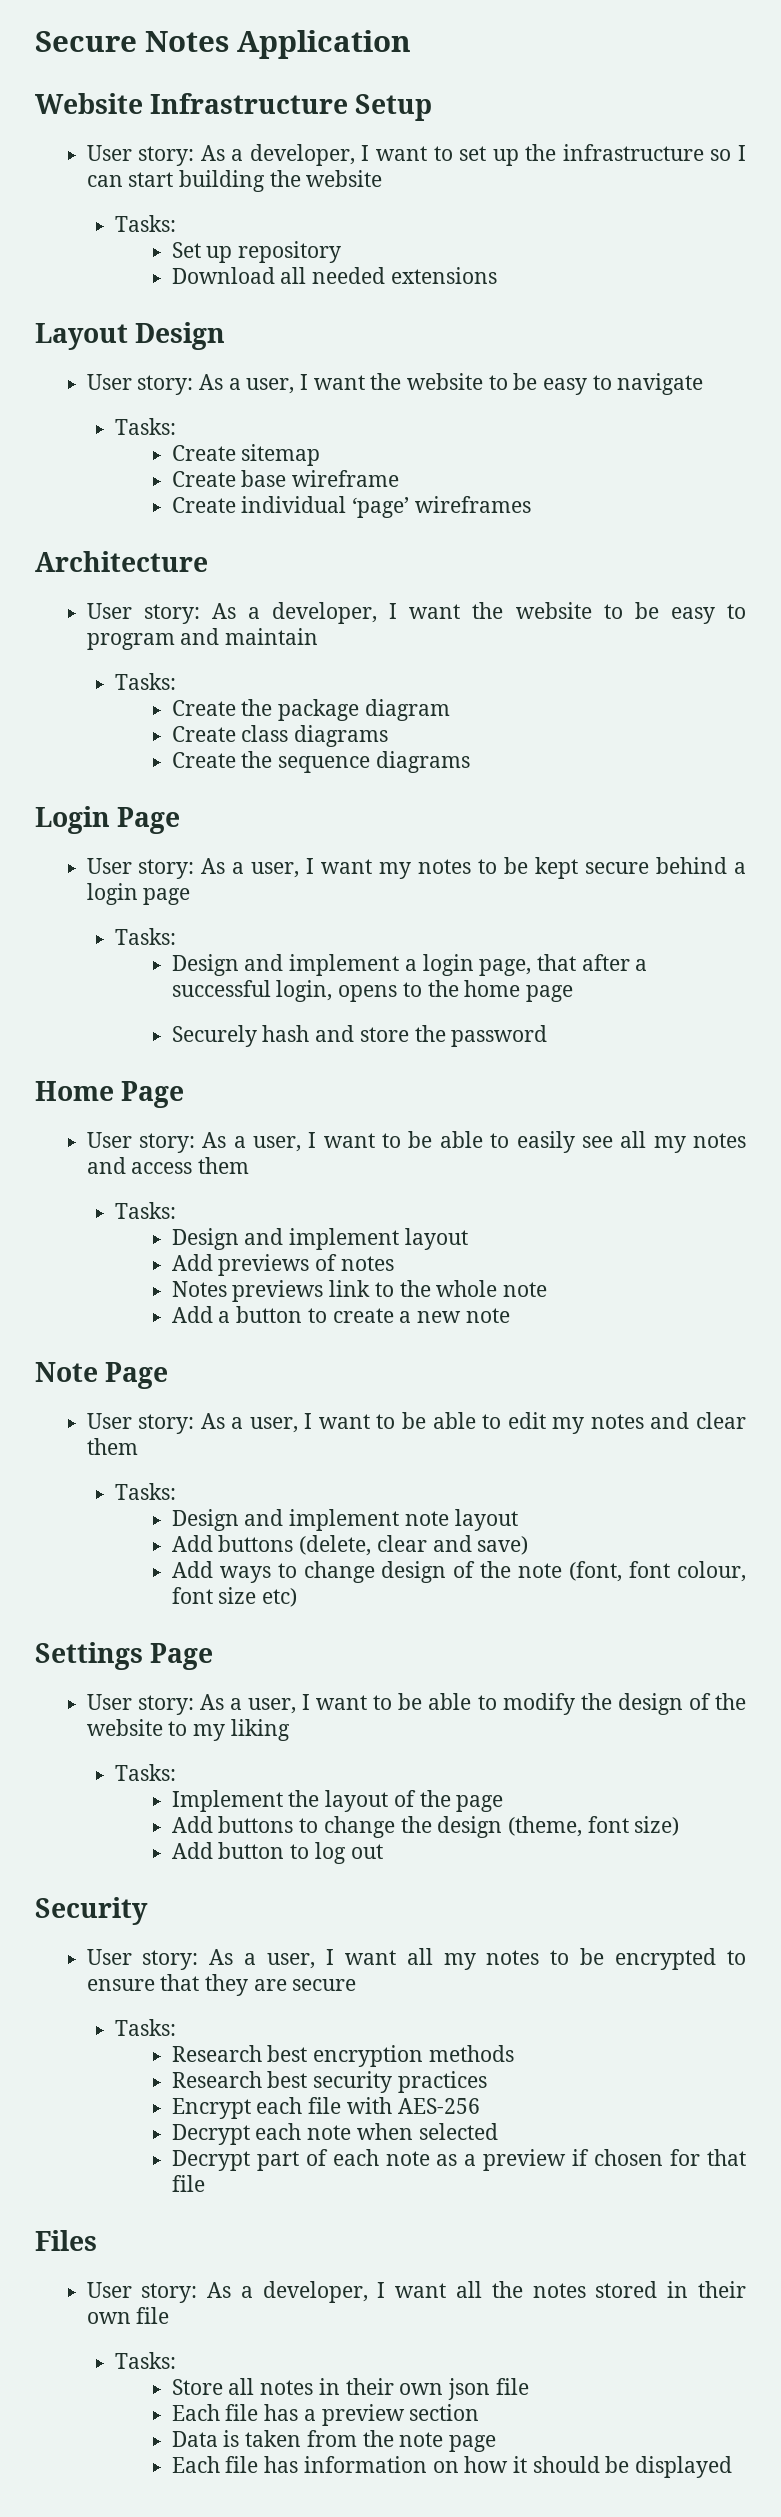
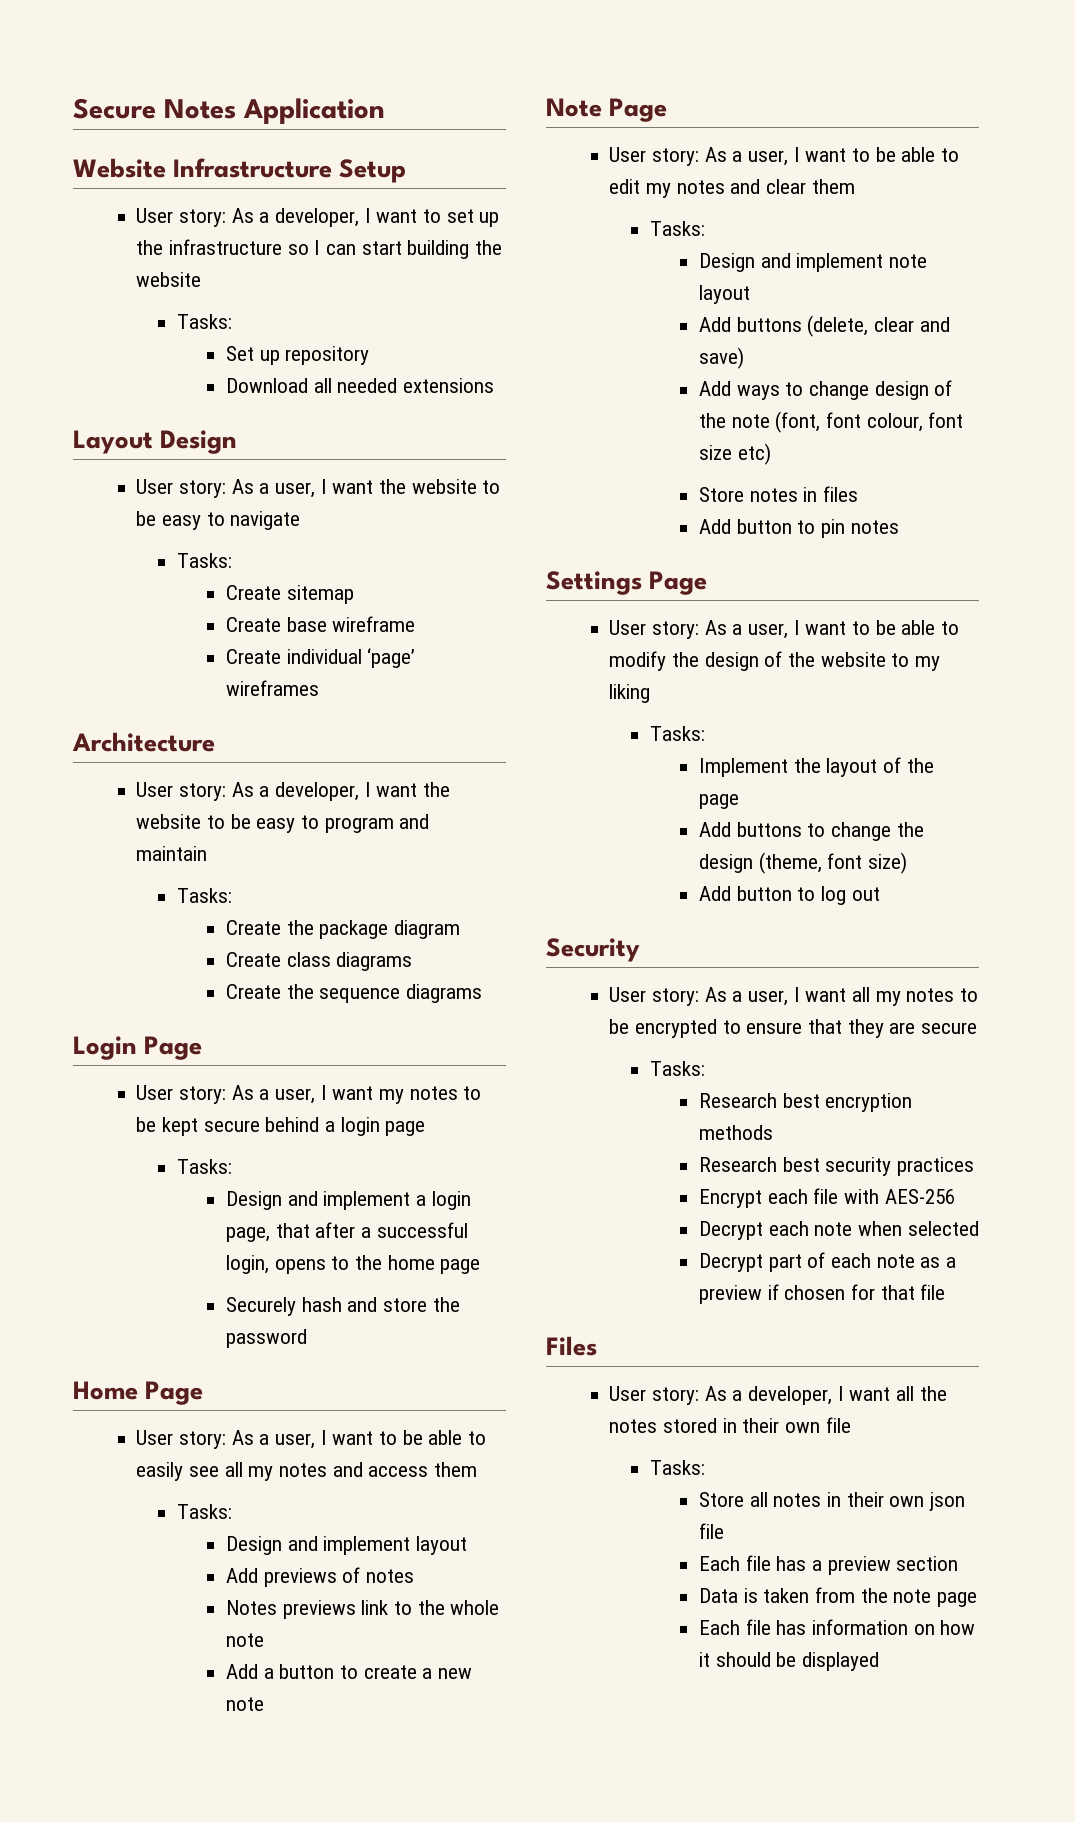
(298, 1597) none -> [699,486,859,502] [699,519,899,538] // Store notes in files // Add button to pin notes

